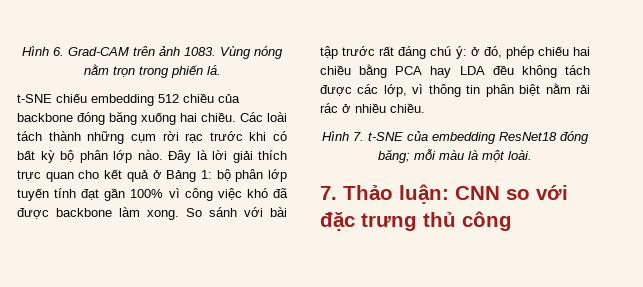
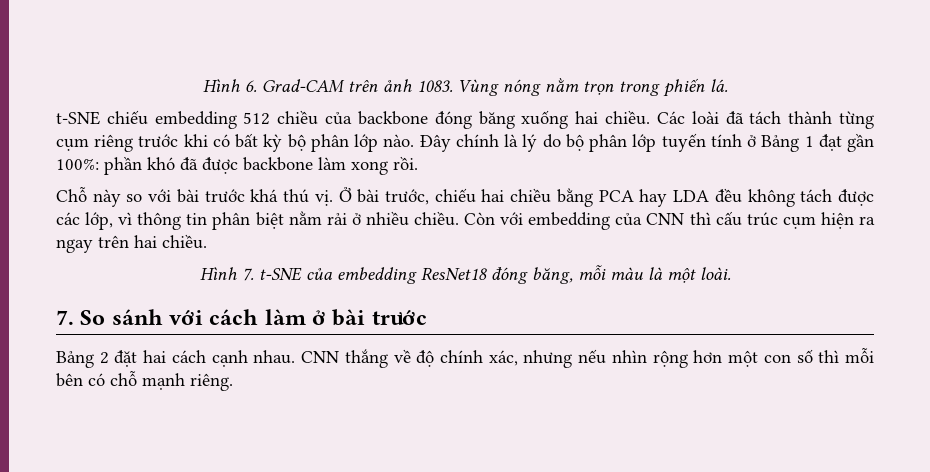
(287, 117) none -> [725,111,744,125] đã
[87,131,204,144] những cụm rời rạc -> [839,111,875,129] [56,134,134,152] từng cụm riêng
[196,150,287,163] [17,169,212,182] là lời giải thích trực quan cho kết quả ở Bảng 1: -> [455,134,561,152] chính là lý do
[81,188,242,201] đạt gần 100% vì công việc -> [747,133,875,152] [56,156,142,175] ở Bảng 1 đạt gần 100%: phần
[147,207,287,220] [320,46,534,59] xong. So sánh với bài tập trước rất đáng chú ý: ở đó, phép -> [351,156,418,175] [56,187,430,207] xong rồi. // Chỗ này so với bài trước khá thú vị. Ở bài trước,
[320,103,338,113] rác -> (347, 219) none
(425, 108) none -> [464,211,875,230] [56,234,207,253] Còn với embedding của CNN thì cấu trúc cụm hiện ra ngay trên hai chiều.
[378,149,410,163] băng; -> [531,267,573,284] băng,
[343,184,568,204] [320,211,512,231] Thảo luận: CNN so với đặc trưng thủ công -> [80,309,427,326] [56,348,875,368] [56,371,233,391] So sánh với cách làm ở bài trước // Bảng 2 đặt hai cách cạnh nhau. CNN thắng về độ chính xác, nhưng nếu nhìn rộng hơn một con số thì mỗi bên có chỗ mạnh riêng.

